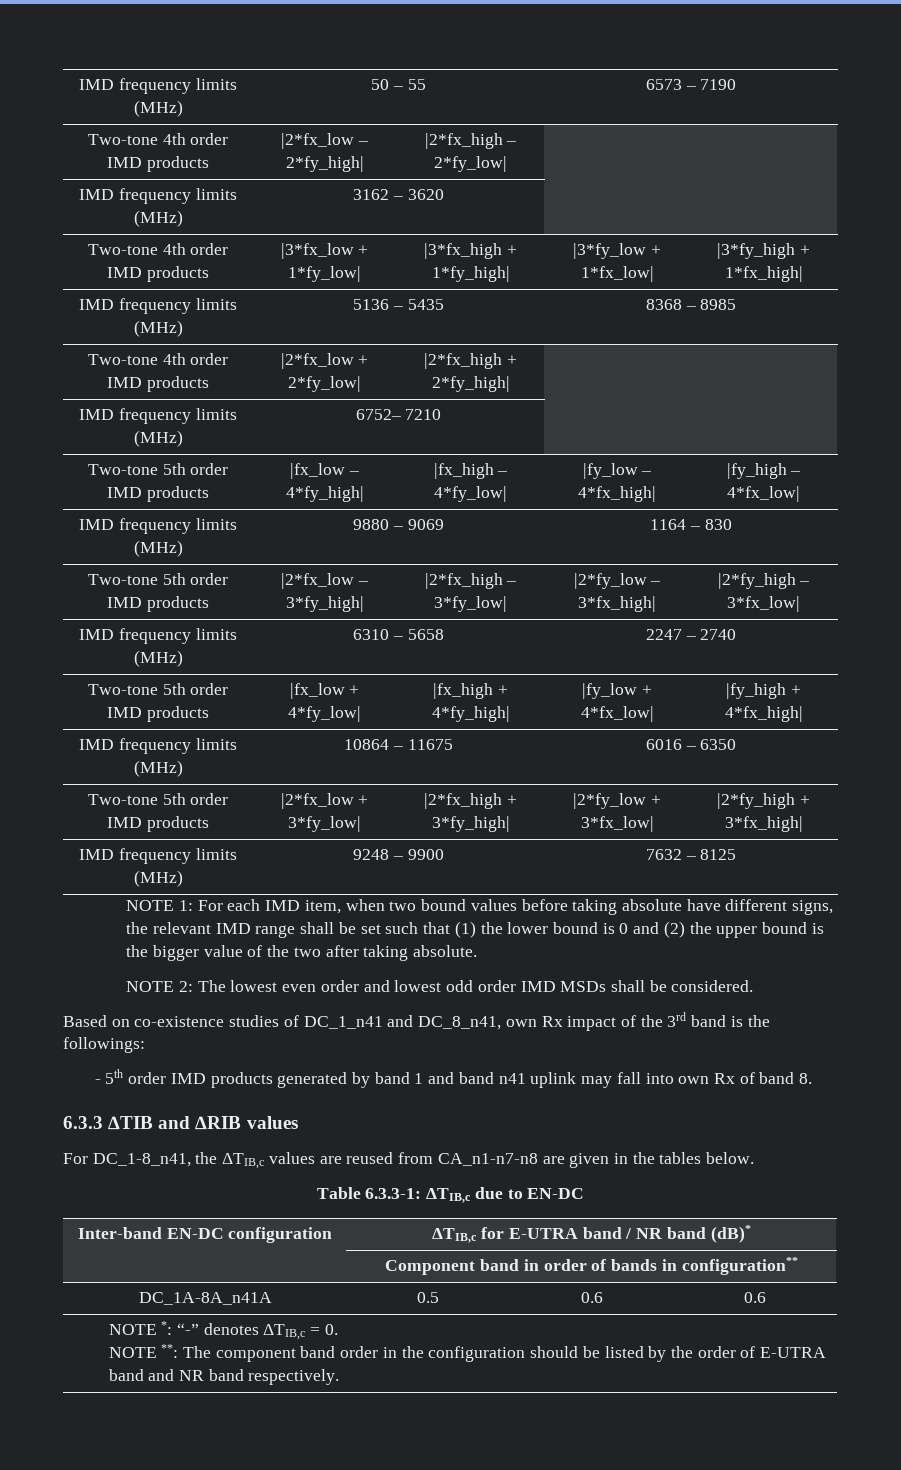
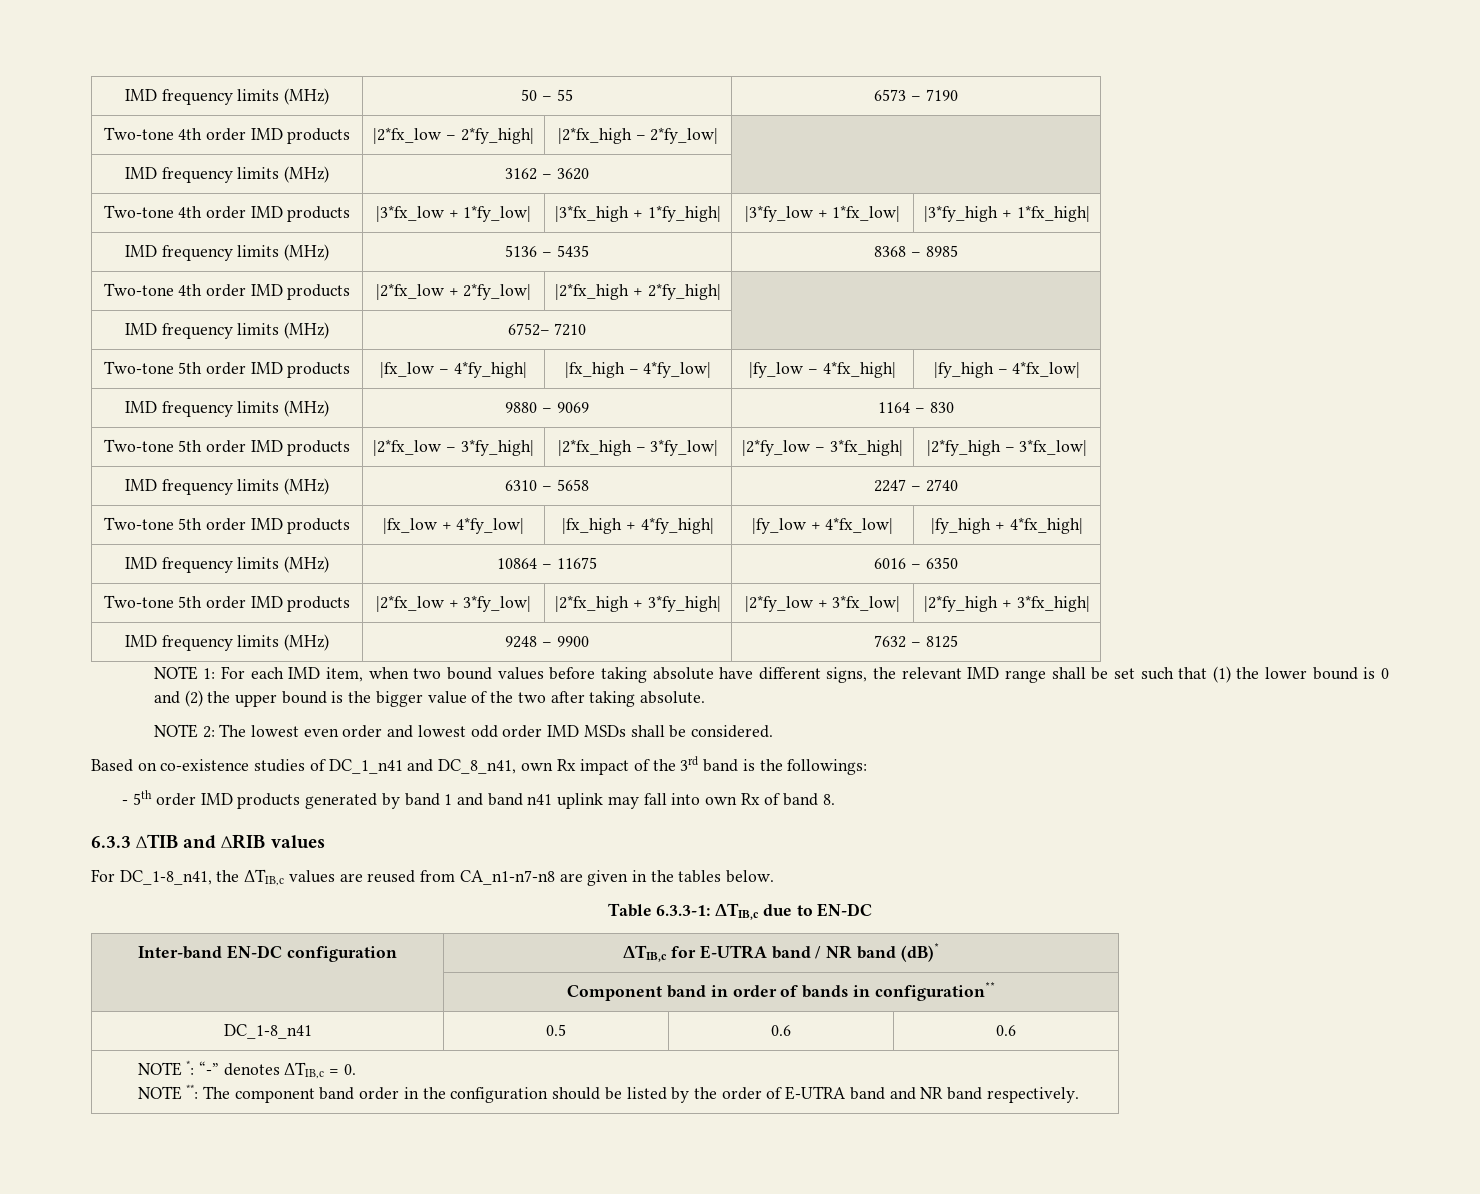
[138,1292,272,1305] DC_1A-8A_n41A -> [223,1024,312,1039] DC_1-8_n41

